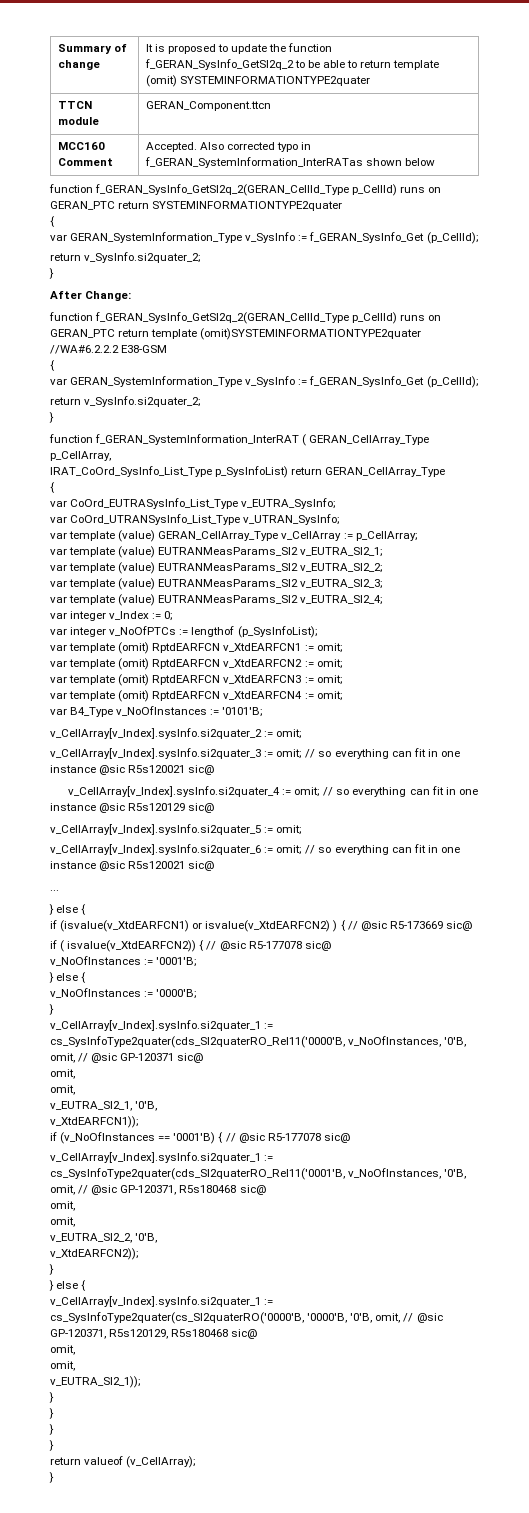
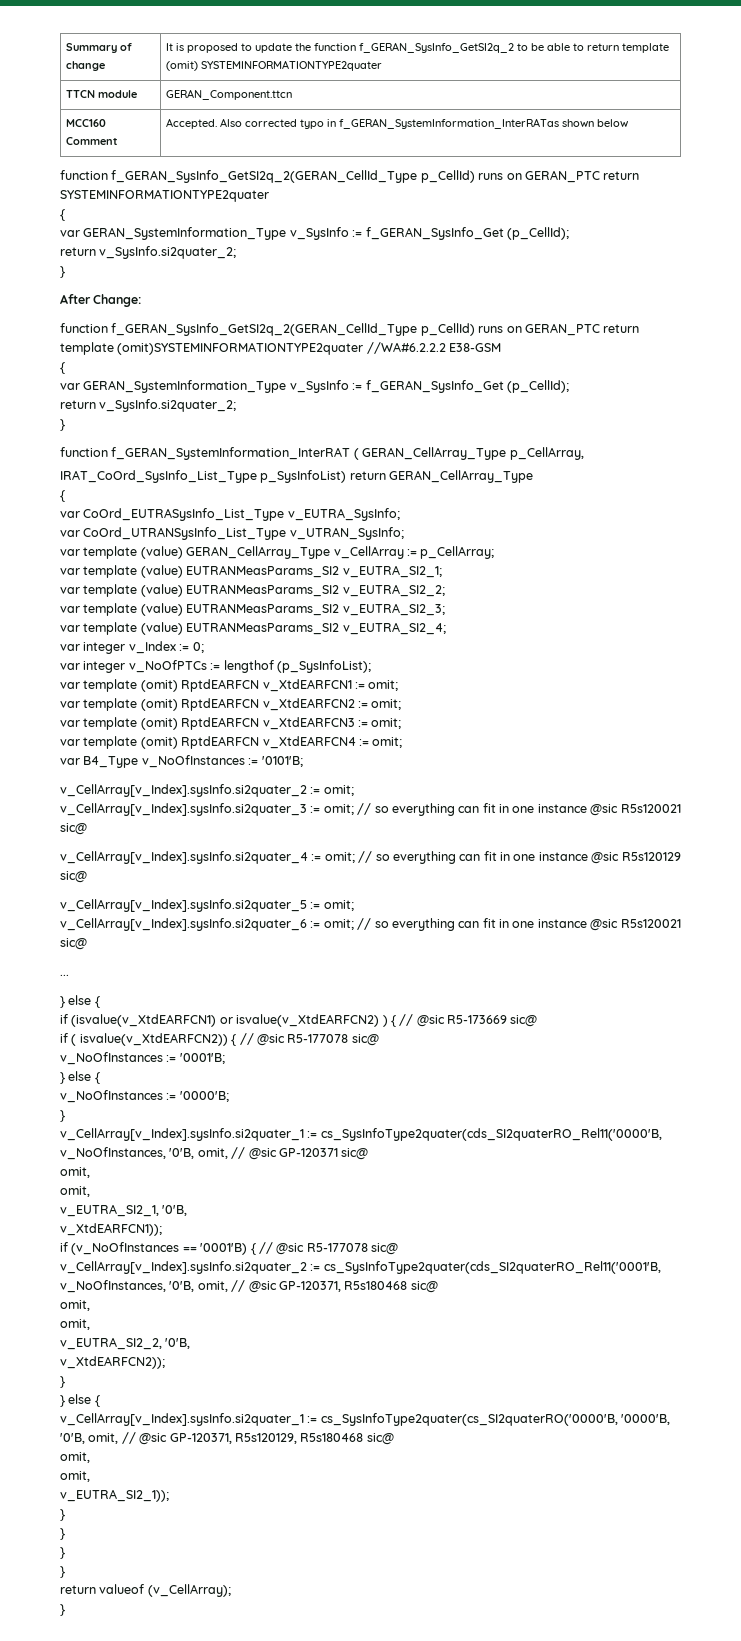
[50,1152,261,1163] v_CellArray[v_Index].sysInfo.si2quater_1 -> [60,1261,307,1274] v_CellArray[v_Index].sysInfo.si2quater_2

